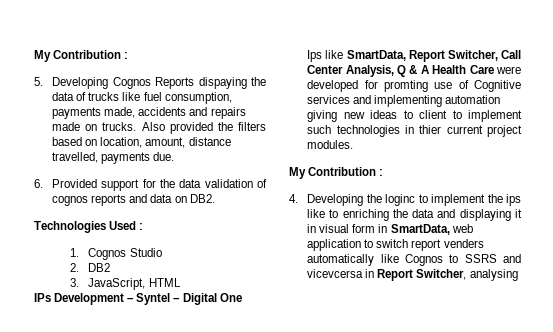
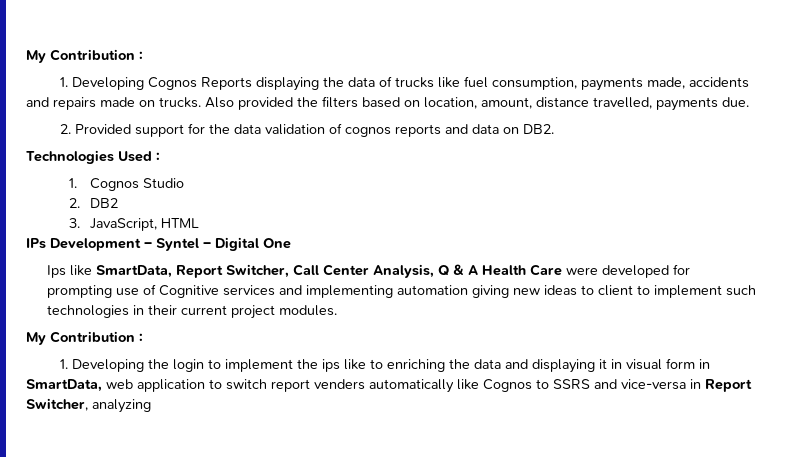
[34,50,129,62] [34,77,43,86] My Contribution : // 5. -> [26,49,143,63] [59,77,68,87] My Contribution : // 1.
[198,77,247,89] dispaying -> [255,77,319,91] displaying
[34,179,43,188] 6. -> [59,124,71,134] 2.
[383,80,428,92] promting -> [47,285,113,298] prompting
[419,125,442,134] thier -> [148,305,178,315] their
[289,194,298,203] 4. -> [59,359,68,369] 1.
[385,194,416,206] loginc -> [172,359,204,372] login
[307,269,364,278] vicevcersa -> [621,379,686,390] vice-versa
[469,269,518,281] analysing -> [92,399,151,413] analyzing

